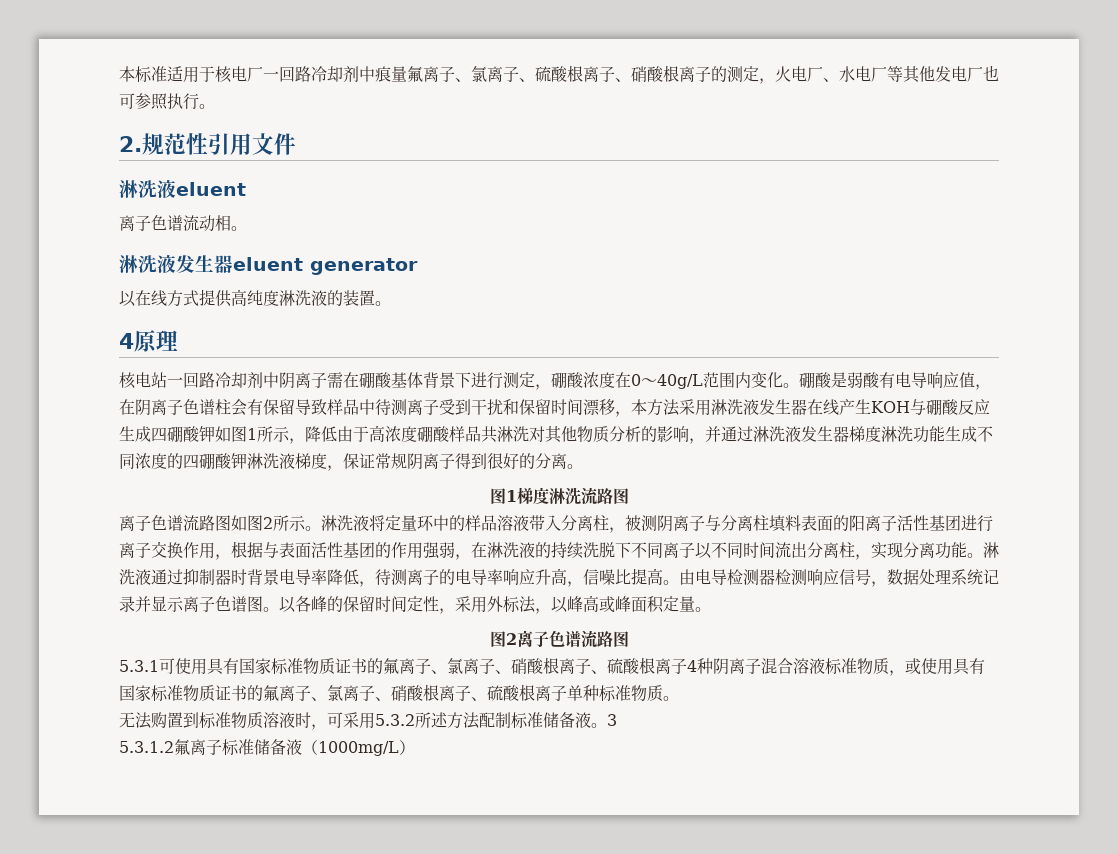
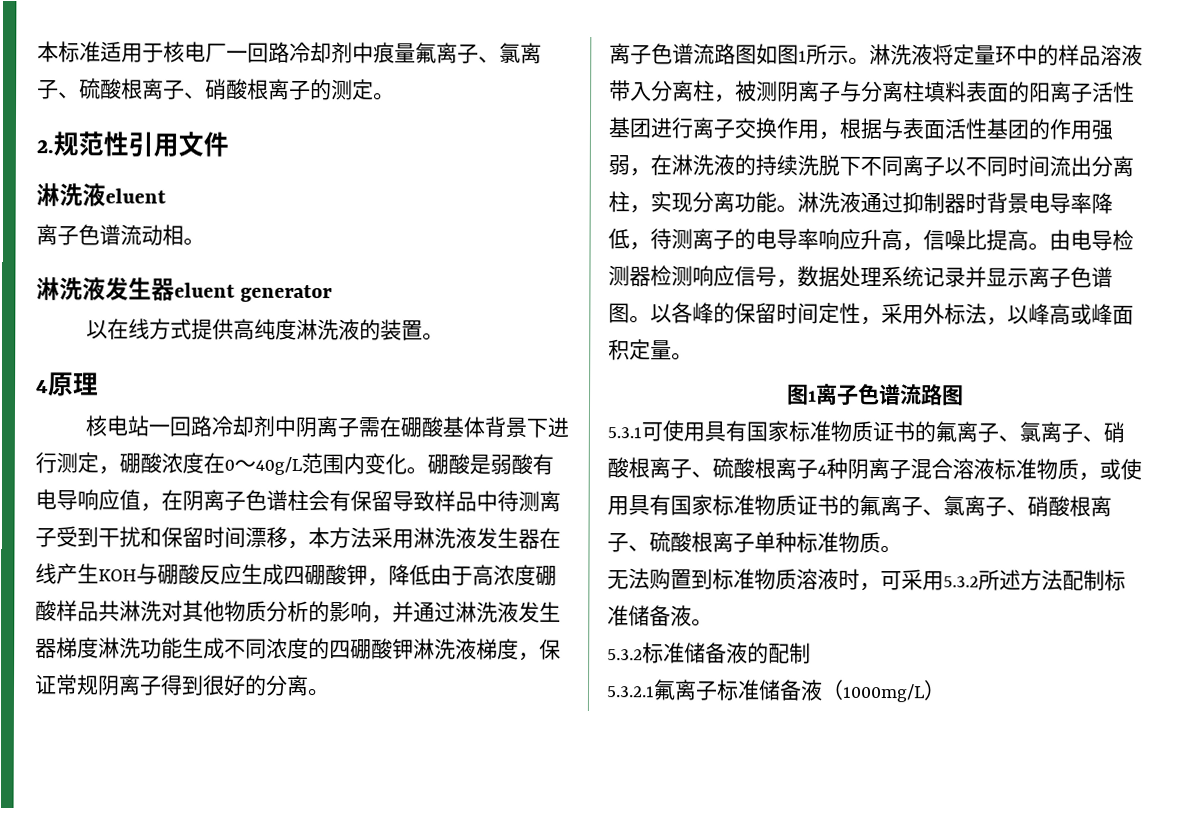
[759,65,999,84] [119,93,199,110] ，火电厂、水电厂等其他发电厂也可参照执行 -> (374, 90) none
[215,426,290,442] 如图1所示 -> (368, 575) none
[489,487,629,505] // 图1梯度淋洗流路图 -> (330, 692) none
[263,517,273,529] 2 -> [798,50,807,62] 1
[505,633,517,645] 2 -> [808,390,817,402] 1
[607,714,617,726] [119,741,174,753] 3 // 5.3.1.2 -> [607,642,811,664] [606,686,655,698] // 5.3.2标准储备液的配制 // 5.3.2.1

